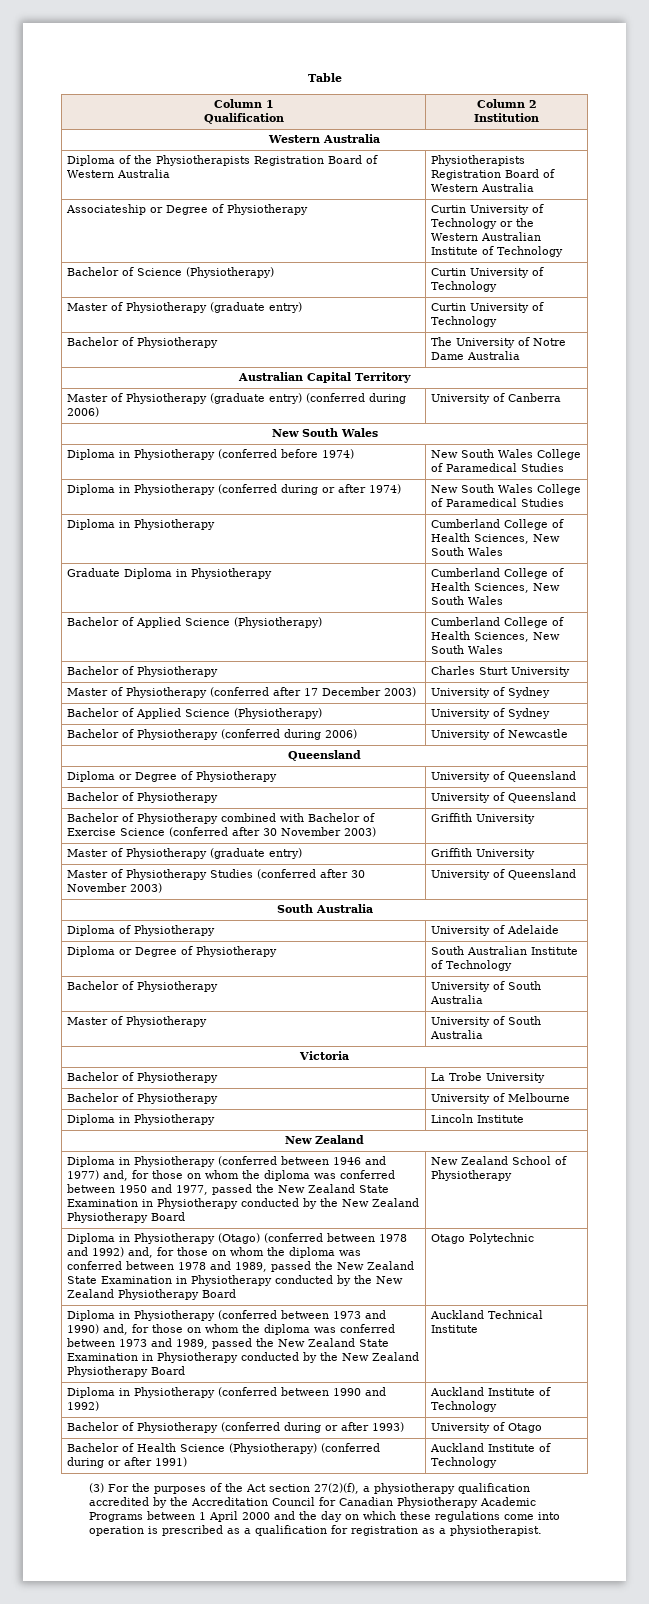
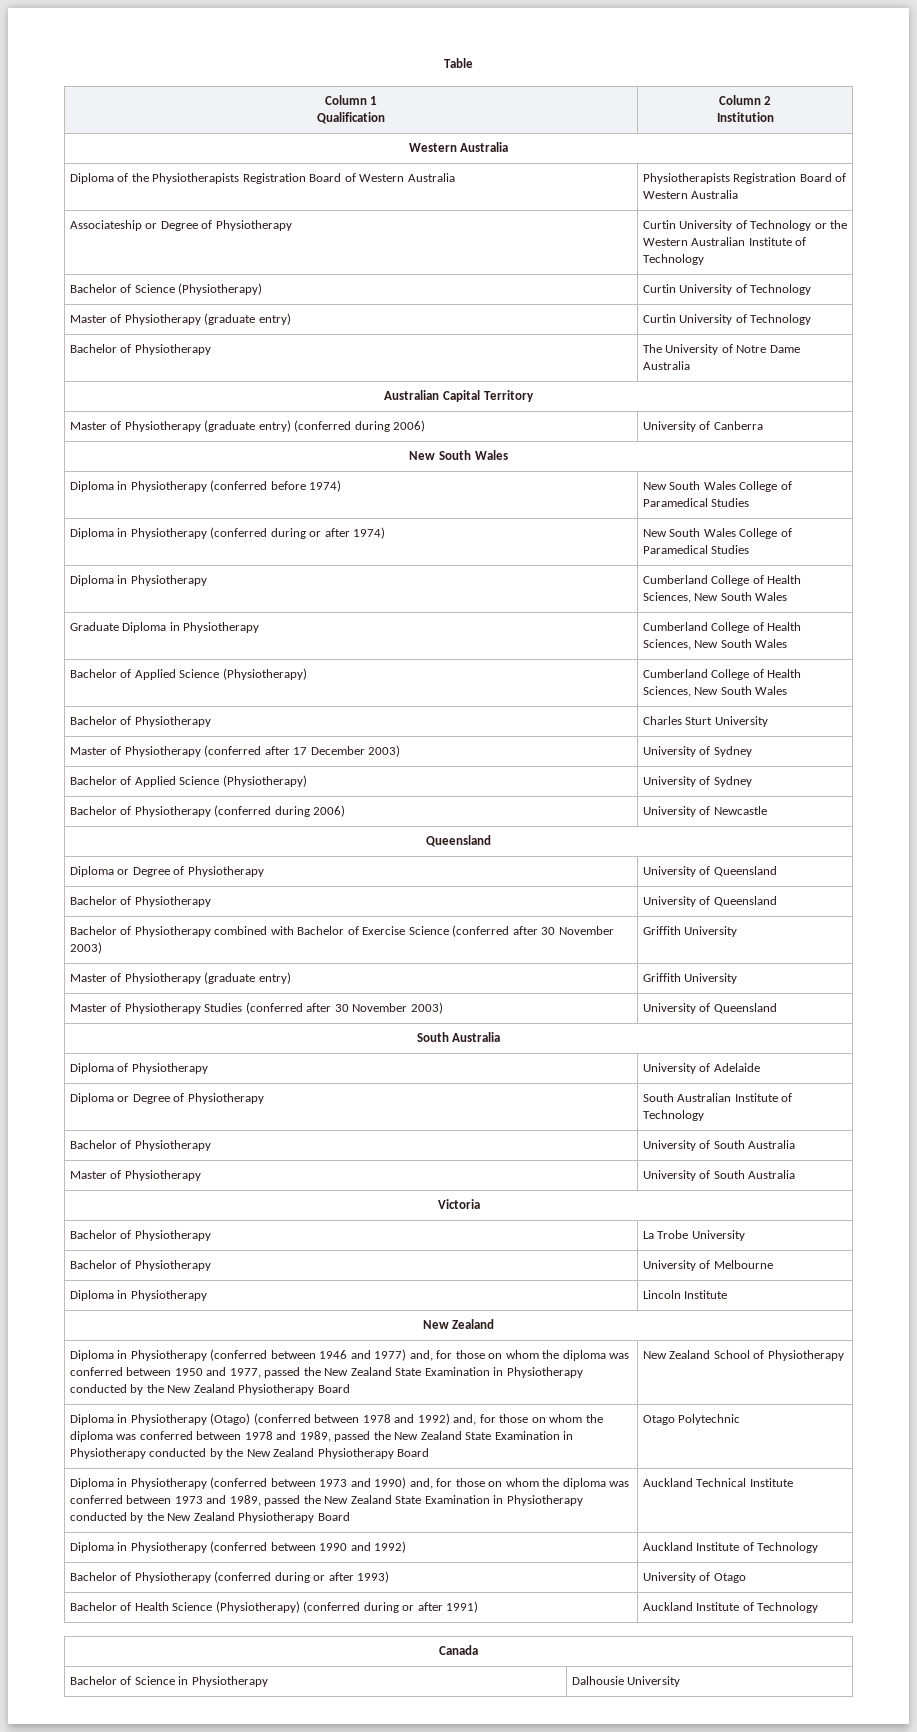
[89,1483,531,1494] [89,1497,537,1508] [89,1511,561,1522] [89,1525,543,1536] // (3) For the purposes of the Act section 27(2)(f), a physiotherapy qualification accredited by the Accreditation Council for Canadian Physiotherapy Academic Programs between 1 April 2000 and the day on which these regulations come into operation is prescribed as a qualification for registration as a physiotherapist. -> [439,1645,478,1655] [69,1676,268,1687] [571,1676,681,1687] // Canada // Bachelor of Science in Physiotherapy | Dalhousie University

